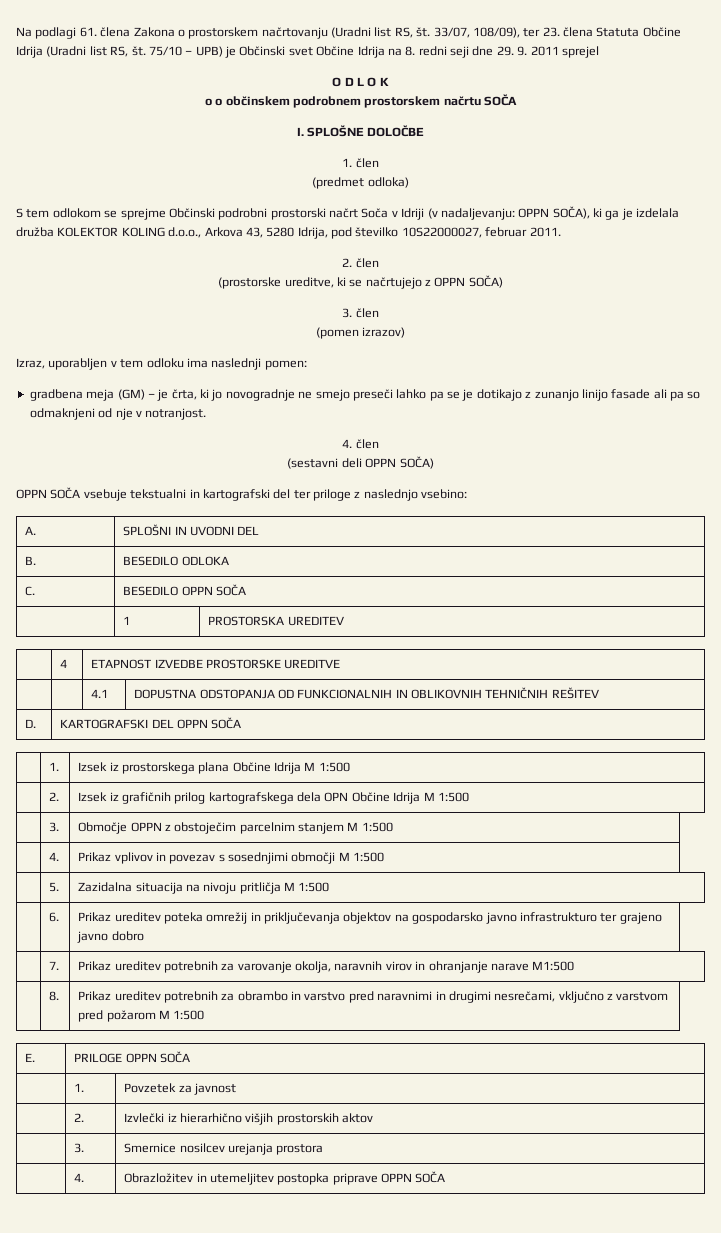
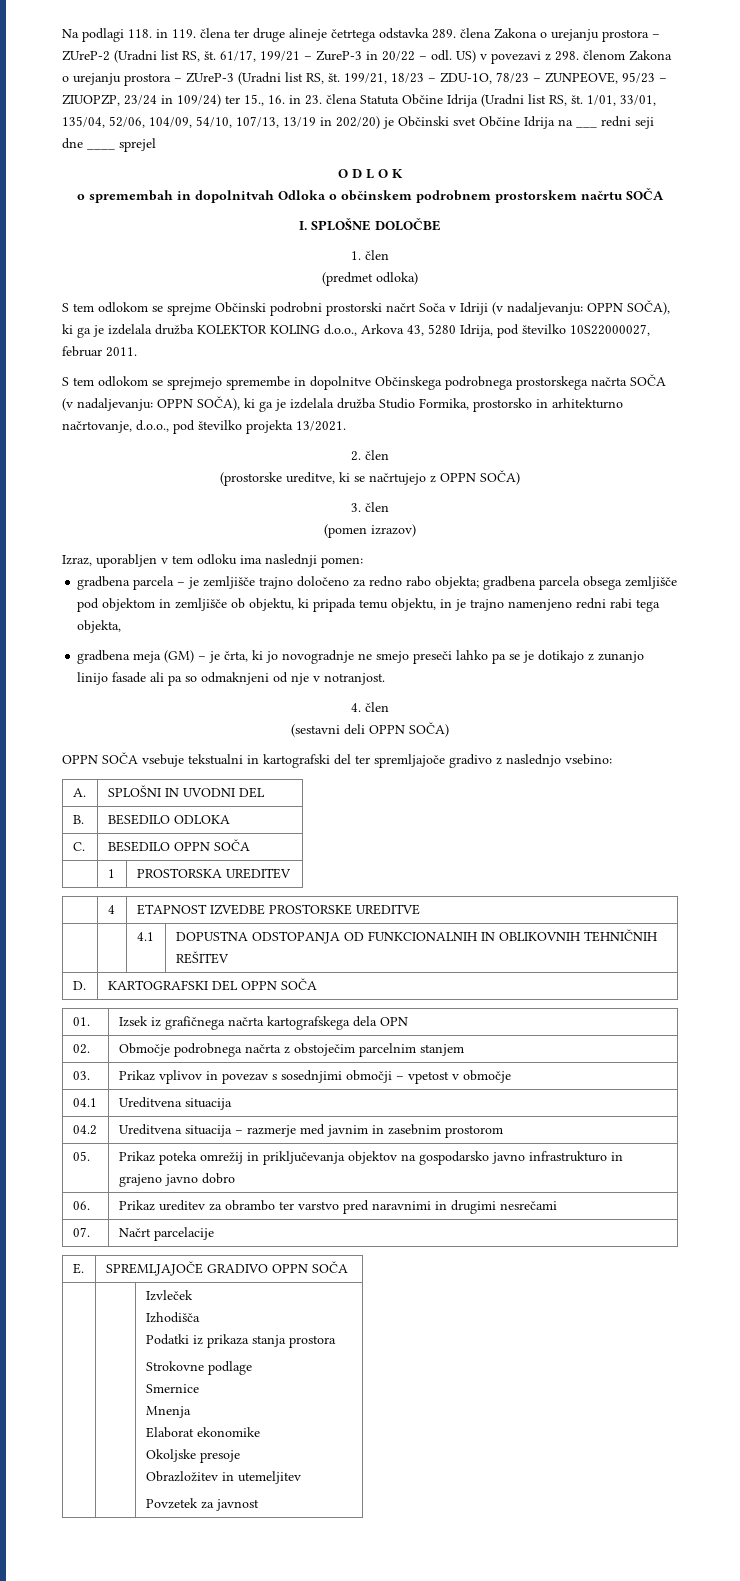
[79,27,541,39] 61. člena Zakona o prostorskem načrtovanju (Uradni list RS, št. 33/07, 108/09), ter -> [128,28,660,42] [62,50,672,64] [62,72,667,86] [62,94,301,107] 118. in 119. člena ter druge alineje četrtega odstavka 289. člena Zakona o urejanju prostora – ZUreP-2 (Uradni list RS, št. 61/17, 199/21 – ZureP-3 in 20/22 – odl. US) v povezavi z 298. členom Zakona o urejanju prostora – ZUreP-3 (Uradni list RS, št. 199/21, 18/23 – ZDU-1O, 78/23 – ZUNPEOVE, 95/23 – ZIUOPZP, 23/24 in 109/24) ter 15., 16. in
[148,46,223,57] 75/10 – UPB) -> [587,95,656,106] [62,116,380,129] 1/01, 33/01, 135/04, 52/06, 104/09, 54/10, 107/13, 13/19 in 202/20)
[405,46,416,56] 8. -> [576,126,597,128] ___
[496,46,559,56] 29. 9. 2011 -> [87,148,115,150] ____
(212, 102) none -> [89,190,326,203] spremembah in dopolnitvah Odloka
(561, 232) none -> [62,374,666,390] [62,396,623,412] [62,420,346,434] // S tem odlokom se sprejmejo spremembe in dopolnitve Občinskega podrobnega prostorskega načrta SOČA (v nadaljevanju: OPPN SOČA), ki ga je izdelala družba Studio Formika, prostorsko in arhitekturno načrtovanje, d.o.o., pod številko projekta 13/2021.
(307, 365) none -> [77,576,678,590] [77,598,661,612] [77,620,122,633] // gradbena parcela – je zemljišče trajno določeno za redno rabo objekta; gradbena parcela obsega zemljišče pod objektom in zemljišče ob objektu, ki pripada temu objektu, in je trajno namenjeno redni rabi tega objekta,
[313,489,351,501] priloge -> [374,754,492,768] spremljajoče gradivo
[49,762,60,771] [78,762,350,774] [49,792,60,801] [78,792,469,804] [49,822,60,832] | 1. | Izsek iz prostorskega plana Občine Idrija M 1:500 // | 2. | Izsek iz grafičnih prilog kartografskega dela OPN Občine Idrija M 1:500 // | 3. -> [72,1017,90,1026] [118,1016,408,1030] [72,1044,90,1054] 01. | Izsek iz grafičnega načrta kartografskega dela OPN // 02.
[130,822,162,832] OPPN -> [173,1043,281,1057] podrobnega načrta
[347,822,393,832] [49,852,60,861] M 1:500 // | 4. -> [72,1071,90,1080] // 03.
[338,852,385,862] [49,882,60,892] [78,882,330,894] [49,912,60,922] [78,912,161,922] M 1:500 // | 5. | Zazidalna situacija na nivoju pritličja M 1:500 // | 6. | Prikaz ureditev -> [395,1070,511,1084] [72,1098,97,1107] [118,1097,232,1110] [72,1125,97,1135] [118,1124,503,1138] [72,1151,90,1161] [118,1151,155,1162] – vpetost v območje // 04.1 | Ureditvena situacija // 04.2 | Ureditvena situacija – razmerje med javnim in zasebnim prostorom // 05. | Prikaz
[600,913,618,922] ter -> [610,1152,623,1161] in
[49,961,60,970] [78,961,575,973] [49,991,60,1001] [78,991,218,1003] | 7. | Prikaz ureditev potrebnih za varovanje okolja, naravnih virov in ohranjanje narave M1:500 // | 8. | Prikaz ureditev potrebnih -> [72,1201,90,1210] [118,1200,205,1211] 06. | Prikaz ureditev
[291,991,302,1000] in -> [278,1201,294,1210] ter
[494,991,669,1003] [78,1010,205,1022] nesrečami, vključno z varstvom pred požarom M 1:500 -> [499,1201,557,1210] [72,1227,90,1237] [118,1227,214,1241] nesrečami // 07. | Načrt parcelacije
[74,1051,190,1063] [74,1083,85,1092] [124,1083,236,1095] [74,1113,85,1122] [124,1113,374,1125] [74,1143,85,1153] [124,1143,324,1155] [74,1173,85,1182] [124,1171,446,1185] PRILOGE OPPN SOČA // | 1. | Povzetek za javnost // | 2. | Izvlečki iz hierarhično višjih prostorskih aktov // | 3. | Smernice nosilcev urejanja prostora // | 4. | Obrazložitev in utemeljitev postopka priprave OPPN SOČA -> [105,1261,348,1276] [145,1290,193,1301] [145,1312,200,1323] [145,1334,336,1348] [145,1361,252,1375] [145,1384,199,1393] [145,1406,191,1418] [145,1427,260,1438] [145,1449,240,1463] [145,1471,301,1484] [145,1498,259,1511] SPREMLJAJOČE GRADIVO OPPN SOČA // | | Izvleček // Izhodišča // Podatki iz prikaza stanja prostora // Strokovne podlage // Smernice // Mnenja // Elaborat ekonomike // Okoljske presoje // Obrazložitev in utemeljitev // Povzetek za javnost

